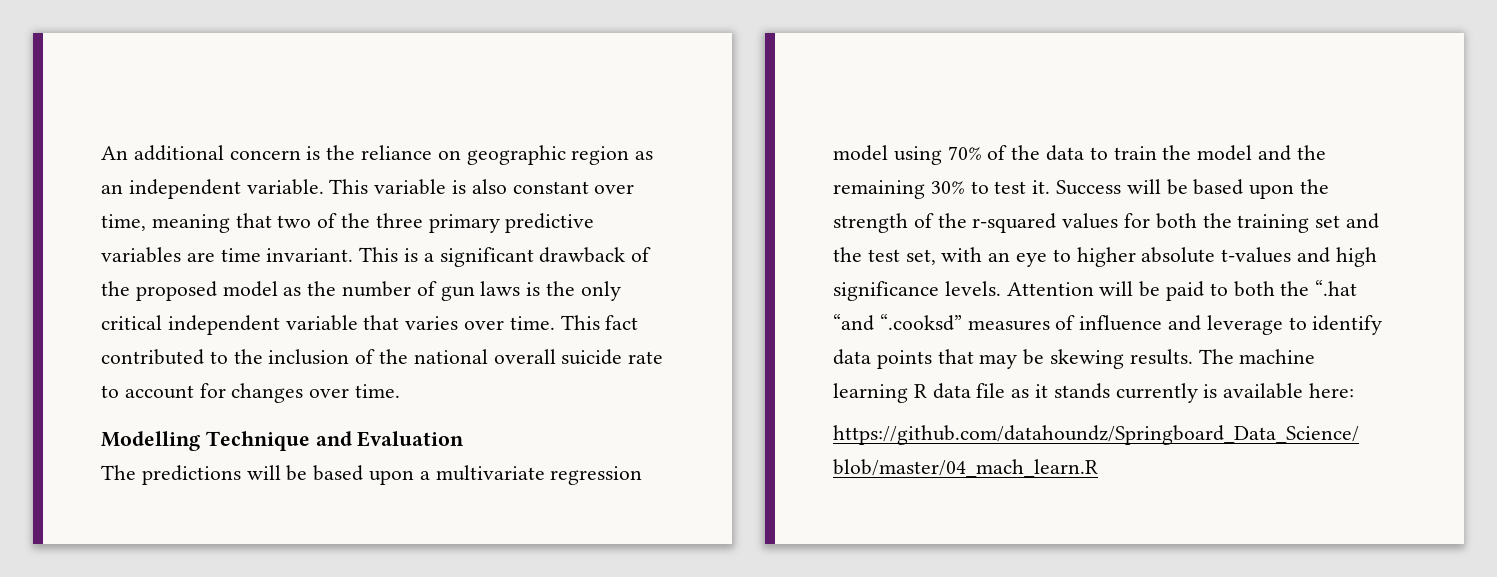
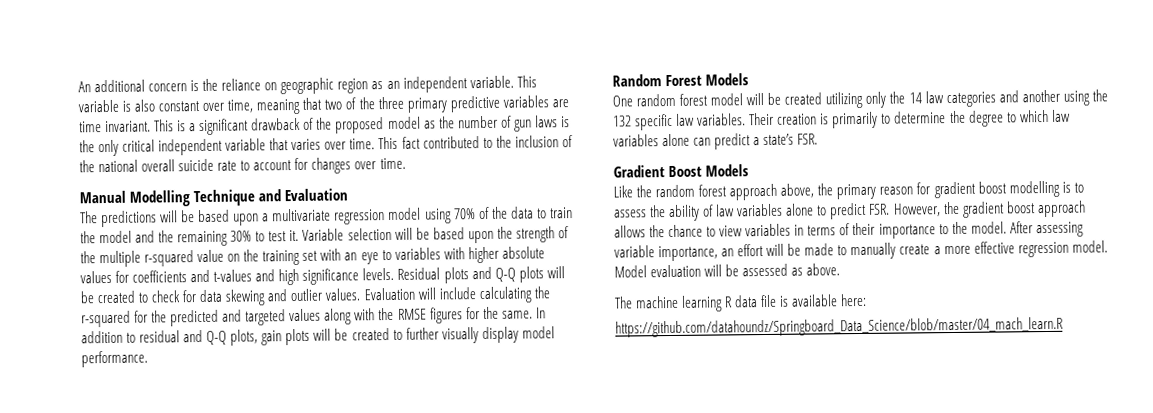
(401, 391) none -> [79,190,126,204] Manual
[1056,180,1122,195] Success -> [302,227,392,241] Variable selection
[972,213,1380,233] [833,247,1216,267] r-squared values for both the training set and the test set, with an eye to higher absolute -> [99,246,545,268] [80,269,211,284] multiple r-squared value on the training set with an eye to variables with higher absolute values for coefficients and
[1006,280,1358,301] [833,314,1383,335] [833,349,1193,369] Attention will be paid to both the “.hat “and “.cooksd” measures of influence and leverage to identify data points that may be skewing results. -> [397,266,565,284] [80,286,550,306] [81,306,546,328] [81,326,555,346] [81,350,148,368] [612,73,750,87] [612,89,1108,109] [613,109,1071,131] [613,133,819,150] [613,164,750,178] [613,180,1084,201] [614,200,1086,222] [614,221,1084,239] [614,240,1108,262] [614,263,841,278] Residual plots and Q-Q plots will be created to check for data skewing and outlier values. Evaluation will include calculating the r-squared for the predicted and targeted values along with the RMSE figures for the same. In addition to residual and Q-Q plots, gain plots will be created to further visually display model performance. // Random Forest Models // One random forest model will be created utilizing only the 14 law categories and another using the 132 specific law variables. Their creation is primarily to determine the degree to which law variables alone can predict a state’s FSR. // Gradient Boost Models // Like the random forest approach above, the primary reason for gradient boost modelling is to assess the ability of law variables alone to predict FSR. However, the gradient boost approach allows the chance to view variables in terms of their importance to the model. After assessing variable importance, an effort will be made to manually create a more effective regression model. Model evaluation will be assessed as above. //
[1011,383,1198,403] as it stands currently -> (778, 301) none

